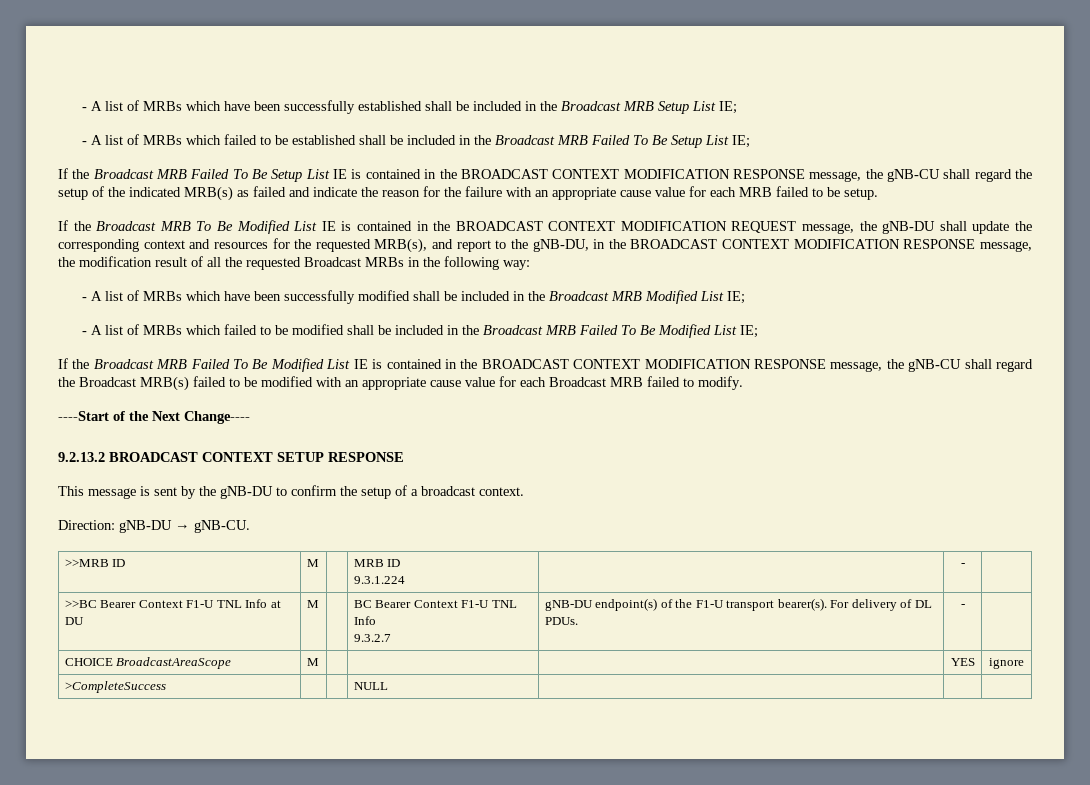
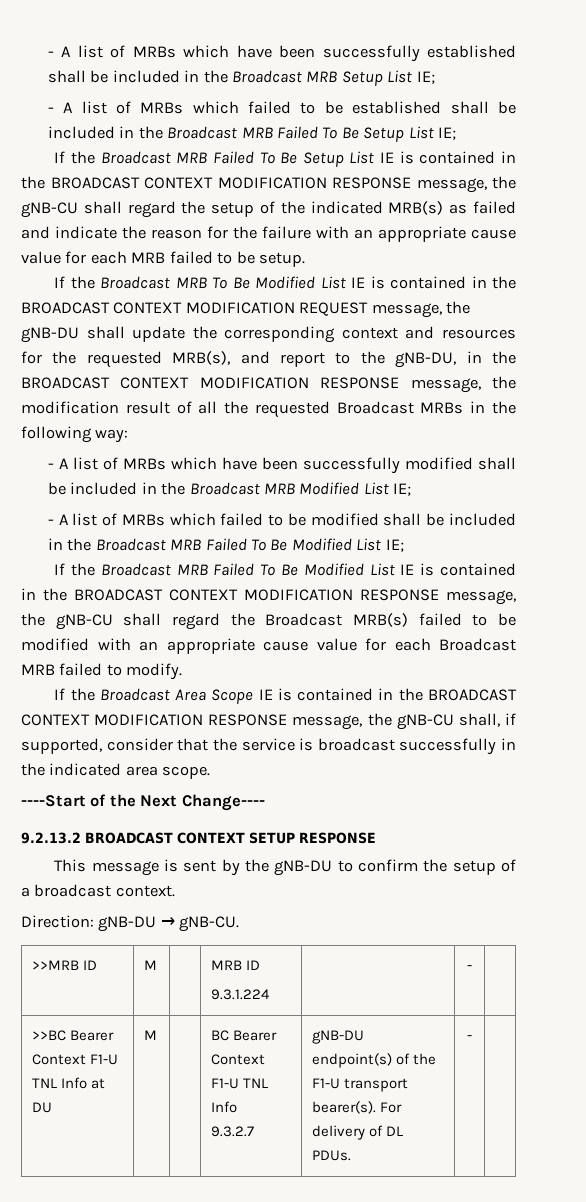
(743, 383) none -> [54,688,517,704] [21,713,517,730] [21,738,516,755] [21,763,211,779] // If the Broadcast Area Scope IE is contained in the BROADCAST CONTEXT MODIFICATION RESPONSE message, the gNB-CU shall, if supported, consider that the service is broadcast successfully in the indicated area scope.
[64,657,232,669] [306,658,319,666] [950,658,975,666] [989,658,1024,669] [64,681,166,693] [353,682,388,690] // CHOICE BroadcastAreaScope | M | | | | YES | ignore // >CompleteSuccess | | | NULL | | | -> (472, 1037) none

